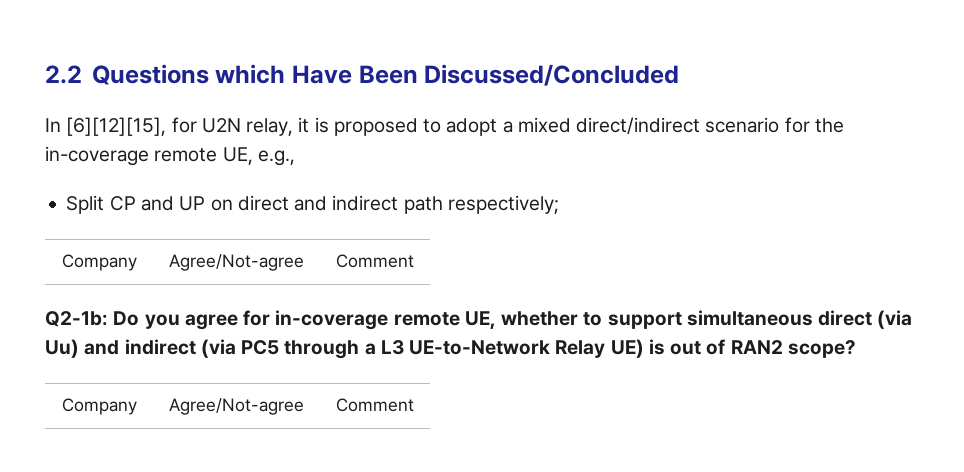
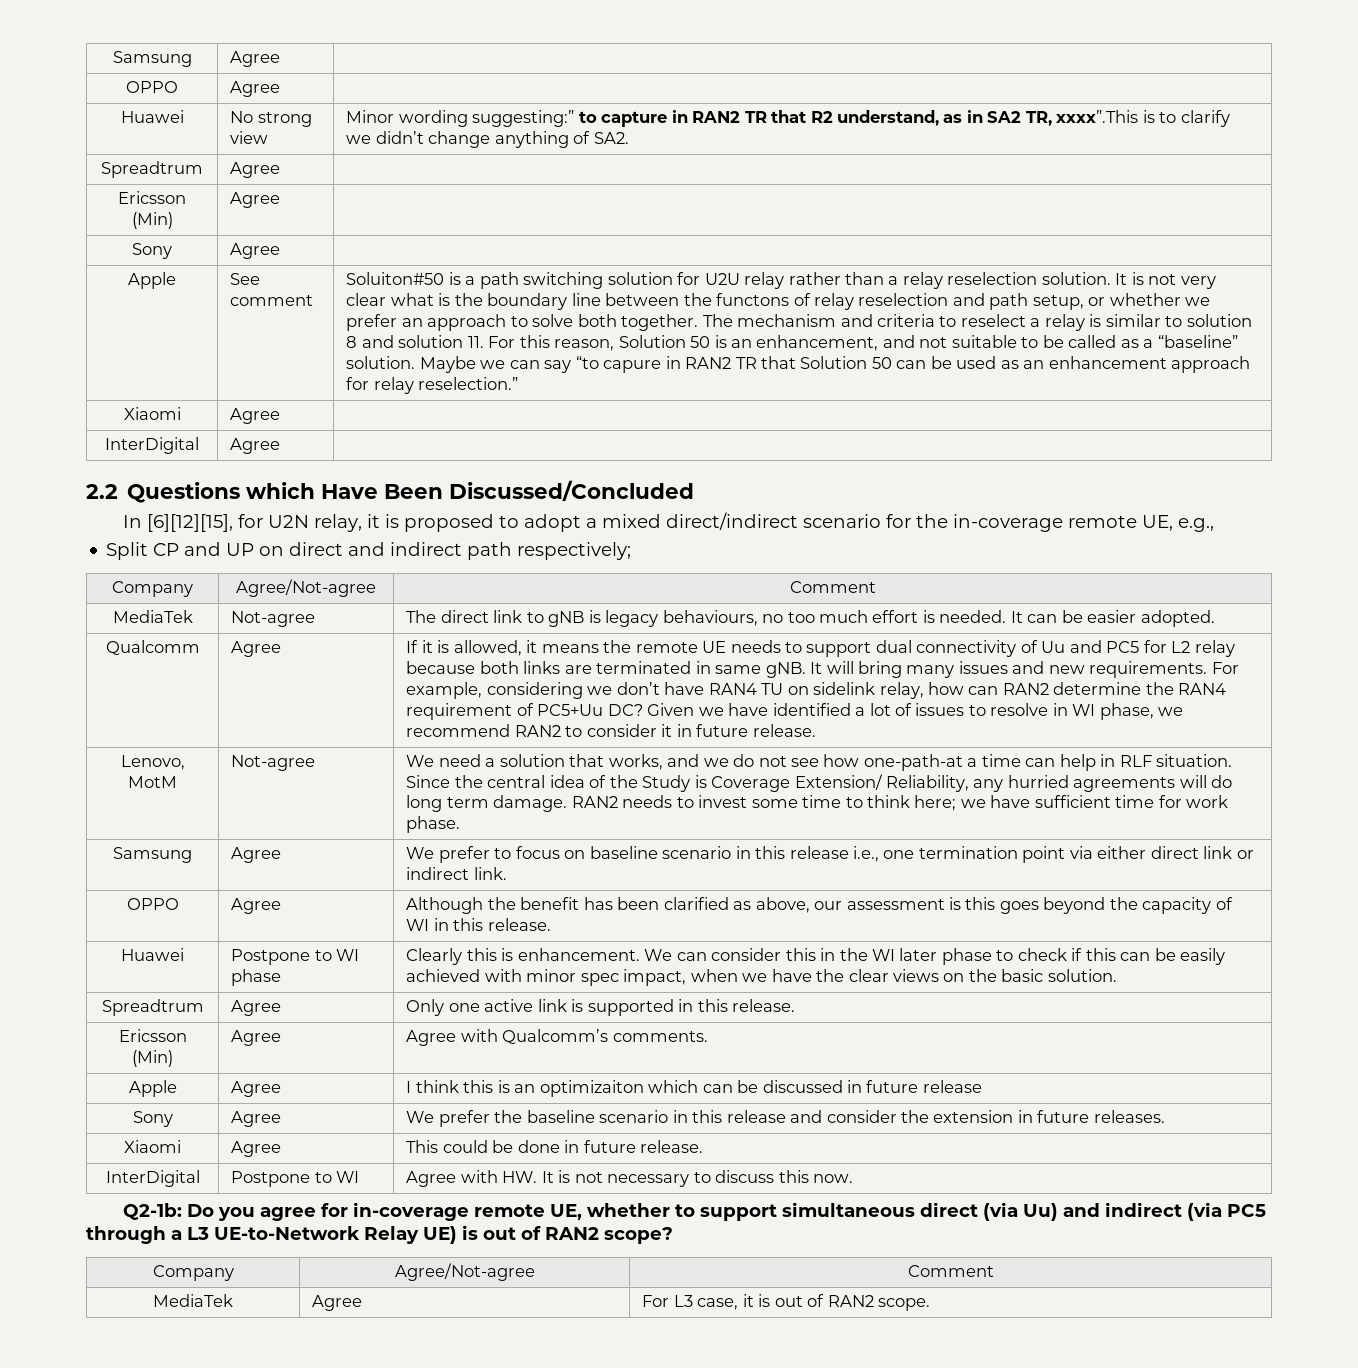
(45, 74) none -> [112,51,192,67] [230,51,281,67] [126,81,178,93] [230,81,281,97] [120,110,184,123] [230,111,312,127] [230,131,269,144] [346,110,1230,127] [346,131,629,148] [101,161,203,178] [230,162,281,178] [118,191,186,204] [131,212,173,229] [230,192,281,208] [132,243,172,259] [230,243,281,259] [128,272,176,289] [230,273,261,285] [230,295,314,306] [346,272,1216,289] [346,293,1211,310] [346,314,1252,331] [346,335,1238,351] [346,356,1251,373] [346,377,519,394] [123,407,181,420] [230,408,281,424] [105,437,199,454] [230,438,281,454] Samsung | Agree | // OPPO | Agree | // Huawei | No strong view | Minor wording suggesting:” to capture in RAN2 TR that R2 understand, as in SA2 TR, xxxx”.This is to clarify we didn’t change anything of SA2. // Spreadtrum | Agree | // Ericsson (Min) | Agree | // Sony | Agree | // Apple | See comment | Soluiton#50 is a path switching solution for U2U relay rather than a relay reselection solution. It is not very clear what is the boundary line between the functons of relay reselection and path setup, or whether we prefer an approach to solve both together. The mechanism and criteria to reselect a relay is similar to solution 8 and solution 11. For this reason, Solution 50 is an enhancement, and not suitable to be called as a “baseline” solution. Maybe we can say “to capure in RAN2 TR that Solution 50 can be used as an enhancement approach for relay reselection.” // Xiaomi | Agree | // InterDigital | Agree | //
(414, 261) none -> [112,610,193,623] [231,611,316,627] [406,610,1215,627] [105,640,200,655] [231,641,282,657] [406,640,1235,657] [406,661,1239,678] [406,682,1227,699] [406,703,1184,720] [406,724,816,737] [120,755,185,770] [128,776,177,788] [231,755,316,771] [406,754,1233,771] [406,774,1233,792] [406,795,1229,812] [406,816,461,833] [113,847,192,863] [231,847,282,863] [406,846,1254,863] [406,867,507,880] [126,898,179,910] [231,898,282,914] [406,897,1233,914] [406,918,551,931] [121,948,184,961] [231,949,360,965] [231,969,282,986] [406,948,1226,965] [406,969,1117,986] [101,999,204,1016] [231,1000,282,1016] [406,999,796,1016] [118,1029,187,1042] [132,1050,173,1067] [231,1030,282,1046] [406,1029,708,1046] [128,1080,177,1097] [231,1081,282,1097] [406,1080,982,1097] [132,1111,173,1127] [231,1111,282,1127] [406,1110,1165,1127] [124,1140,181,1153] [231,1141,282,1157] [406,1140,704,1153] [105,1170,200,1187] [231,1171,360,1187] [406,1170,853,1187] // MediaTek | Not-agree | The direct link to gNB is legacy behaviours, no too much effort is needed. It can be easier adopted. // Qualcomm | Agree | If it is allowed, it means the remote UE needs to support dual connectivity of Uu and PC5 for L2 relay because both links are terminated in same gNB. It will bring many issues and new requirements. For example, considering we don’t have RAN4 TU on sidelink relay, how can RAN2 determine the RAN4 requirement of PC5+Uu DC? Given we have identified a lot of issues to resolve in WI phase, we recommend RAN2 to consider it in future release. // Lenovo, MotM | Not-agree | We need a solution that works, and we do not see how one-path-at a time can help in RLF situation. Since the central idea of the Study is Coverage Extension/ Reliability, any hurried agreements will do long term damage. RAN2 needs to invest some time to think here; we have sufficient time for work phase. // Samsung | Agree | We prefer to focus on baseline scenario in this release i.e., one termination point via either direct link or indirect link. // OPPO | Agree | Although the benefit has been clarified as above, our assessment is this goes beyond the capacity of WI in this release. // Huawei | Postpone to WI phase | Clearly this is enhancement. We can consider this in the WI later phase to check if this can be easily achieved with minor spec impact, when we have the clear views on the basic solution. // Spreadtrum | Agree | Only one active link is supported in this release. // Ericsson (Min) | Agree | Agree with Qualcomm’s comments. // Apple | Agree | I think this is an optimizaiton which can be discussed in future release // Sony | Agree | We prefer the baseline scenario in this release and consider the extension in future releases. // Xiaomi | Agree | This could be done in future release. // InterDigital | Postpone to WI | Agree with HW. It is not necessary to discuss this now.
(414, 405) none -> [153,1294,233,1307] [312,1295,363,1311] [642,1294,931,1311] // MediaTek | Agree | For L3 case, it is out of RAN2 scope.

